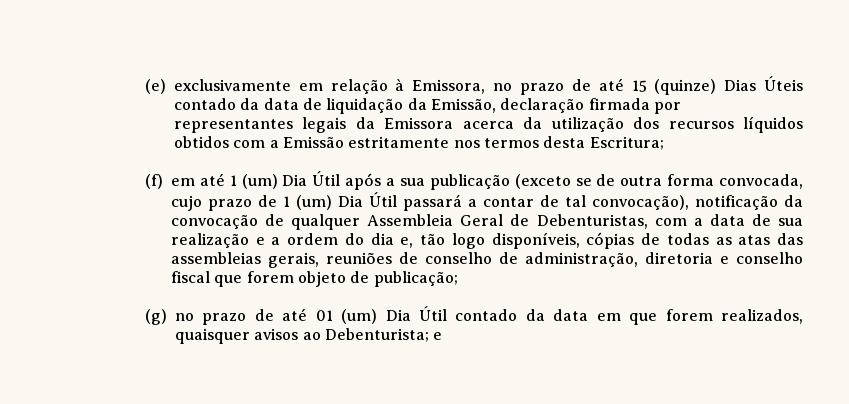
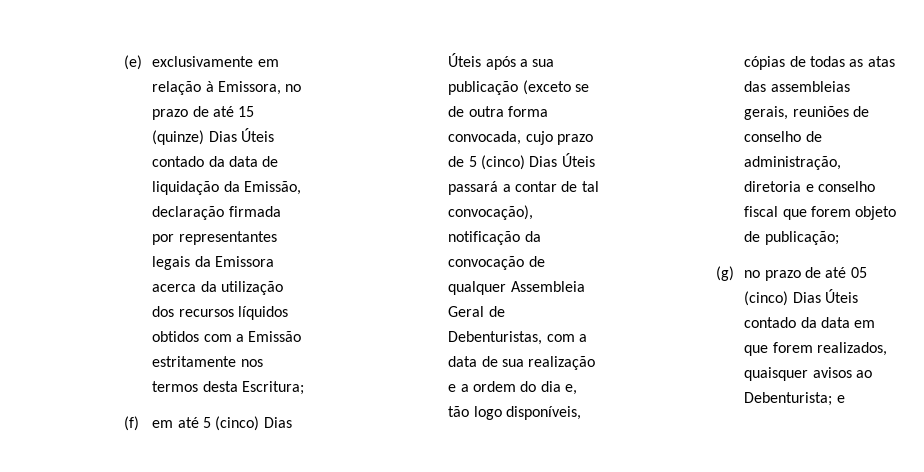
[229,171,341,189] 1 (um) Dia Útil -> [203,416,292,431] [448,53,482,67] 5 (cinco) Dias Úteis
[282,192,397,210] 1 (um) Dia Útil -> [468,153,595,170] 5 (cinco) Dias Úteis
[315,306,447,324] 01 (um) Dia Útil -> [850,267,867,278] [744,289,859,306] 05 (cinco) Dias Úteis

